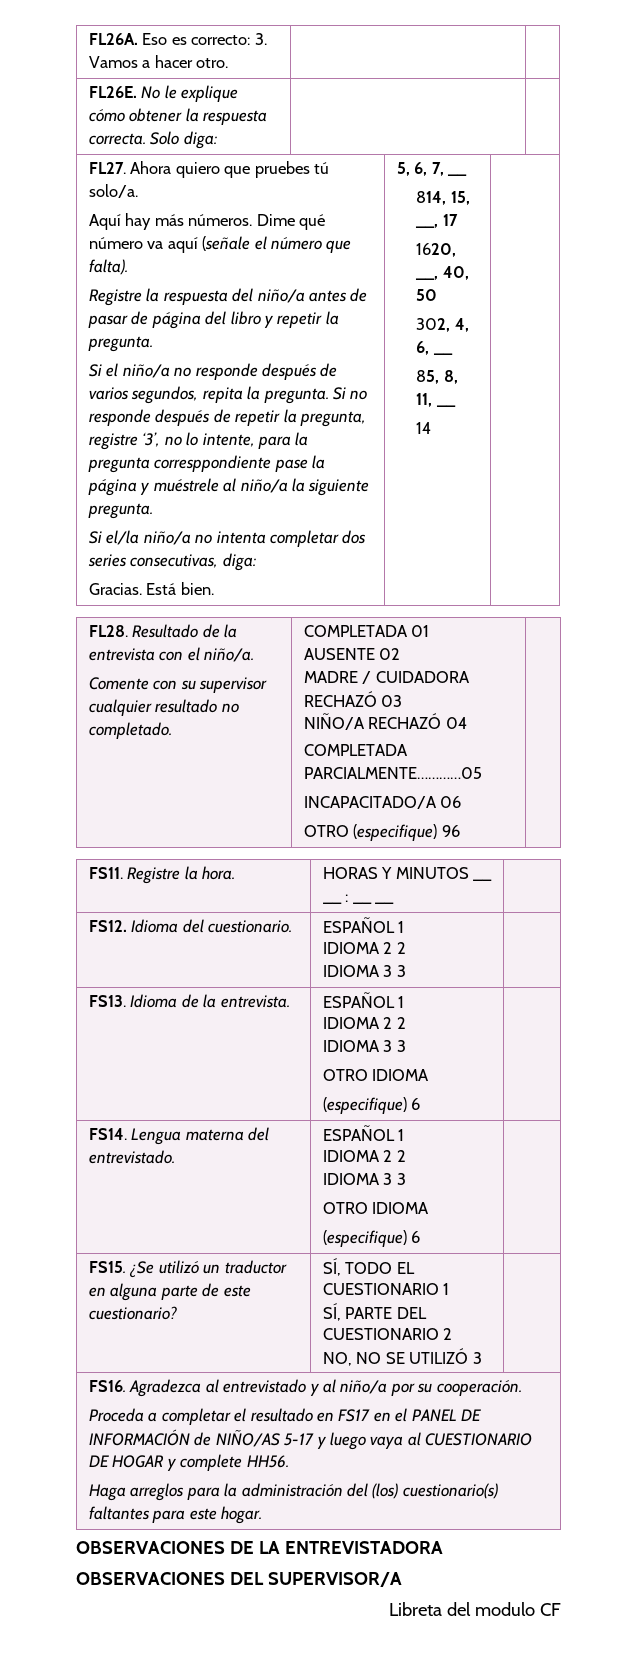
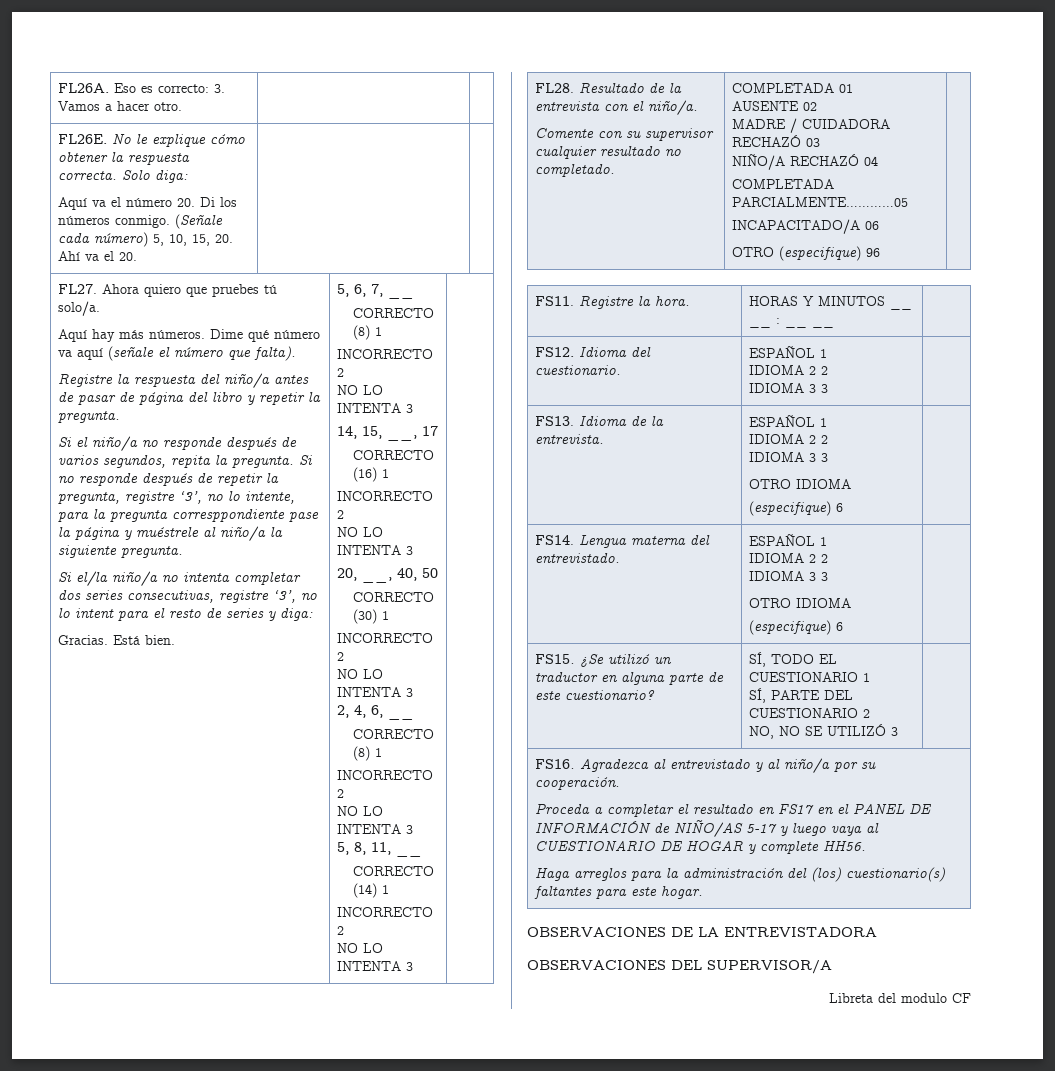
(217, 140) none -> [58,197,238,210] [58,214,224,229] [58,232,234,247] [58,251,138,261] // Aquí va el número 20. Di los números conmigo. (Señale cada número) 5, 10, 15, 20. Ahí va el 20.
(219, 561) none -> [219,590,318,603] [58,608,277,621] registre ‘3’, no lo intent para el resto de series y
[416,191,470,205] [415,214,458,228] [416,243,457,257] [415,266,469,280] [416,289,438,301] [416,318,469,332] [416,341,453,355] [416,370,458,384] [416,393,456,407] [416,422,432,434] 814, 15, __, 17 // 1620, __, 40, 50 // 302, 4, 6, __ // 85, 8, 11, __ // 14 -> [352,308,434,318] [352,325,382,340] [337,349,434,359] [337,368,345,377] [337,385,384,395] [337,403,414,413] [337,426,439,441] [352,450,434,460] [352,467,389,482] [337,491,434,501] [337,510,345,519] [337,527,384,537] [337,545,414,555] [337,568,439,583] [352,592,434,602] [352,609,389,624] [337,633,434,643] [337,652,345,661] [337,669,384,679] [337,687,414,697] [337,705,415,720] [352,729,434,739] [352,746,382,761] [337,770,434,780] [337,789,345,798] [337,806,384,816] [337,824,414,834] [337,842,423,857] [352,866,434,876] [352,883,389,898] [337,907,434,917] [337,926,345,935] [337,943,384,953] [337,961,414,971] CORRECTO (8) 1 // INCORRECTO 2 // NO LO INTENTA 3 // 14, 15, __, 17 // CORRECTO (16) 1 // INCORRECTO 2 // NO LO INTENTA 3 // 20, __, 40, 50 // CORRECTO (30) 1 // INCORRECTO 2 // NO LO INTENTA 3 // 2, 4, 6, __ // CORRECTO (8) 1 // INCORRECTO 2 // NO LO INTENTA 3 // 5, 8, 11, __ // CORRECTO (14) 1 // INCORRECTO 2 // NO LO INTENTA 3

